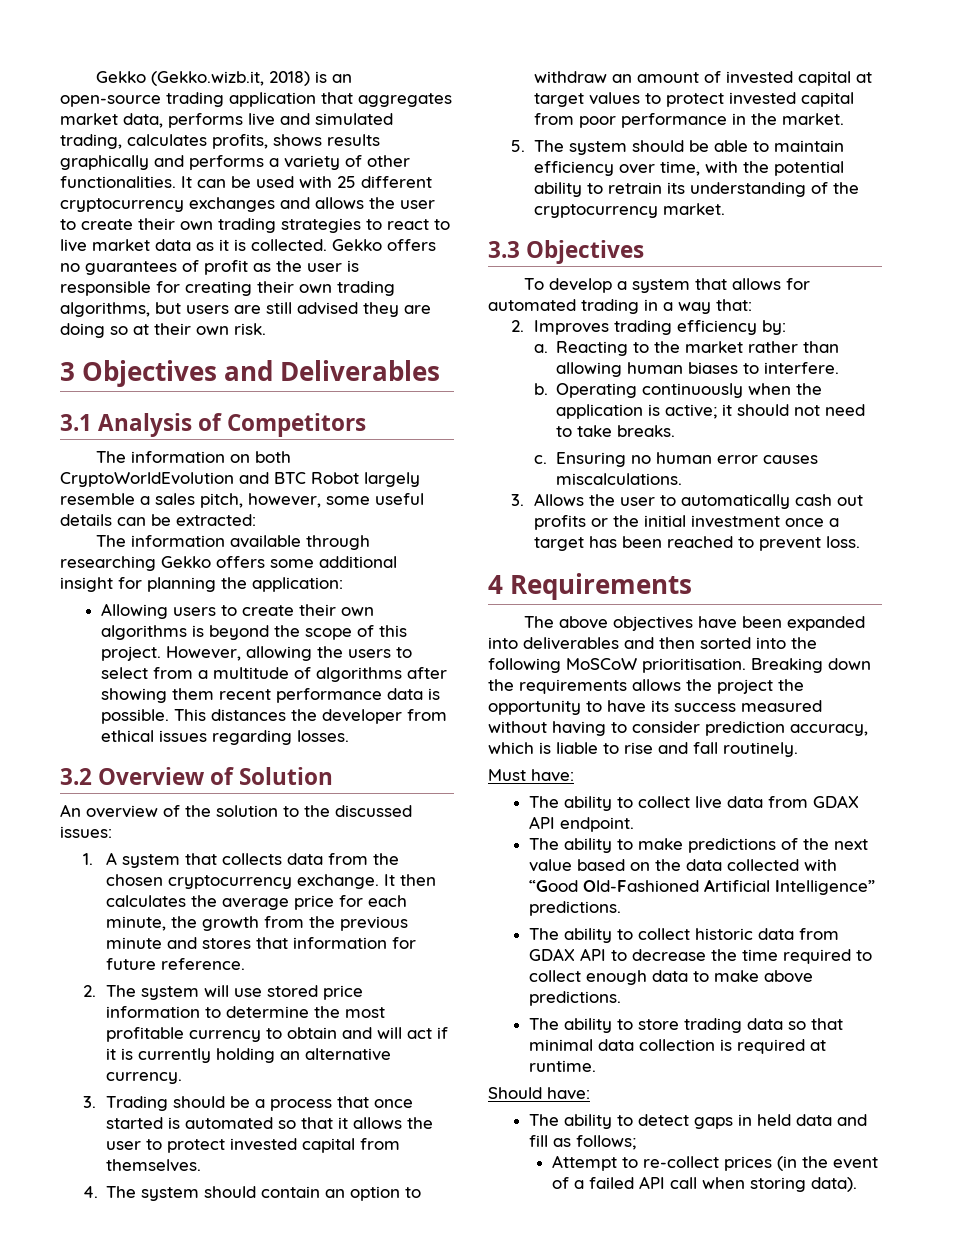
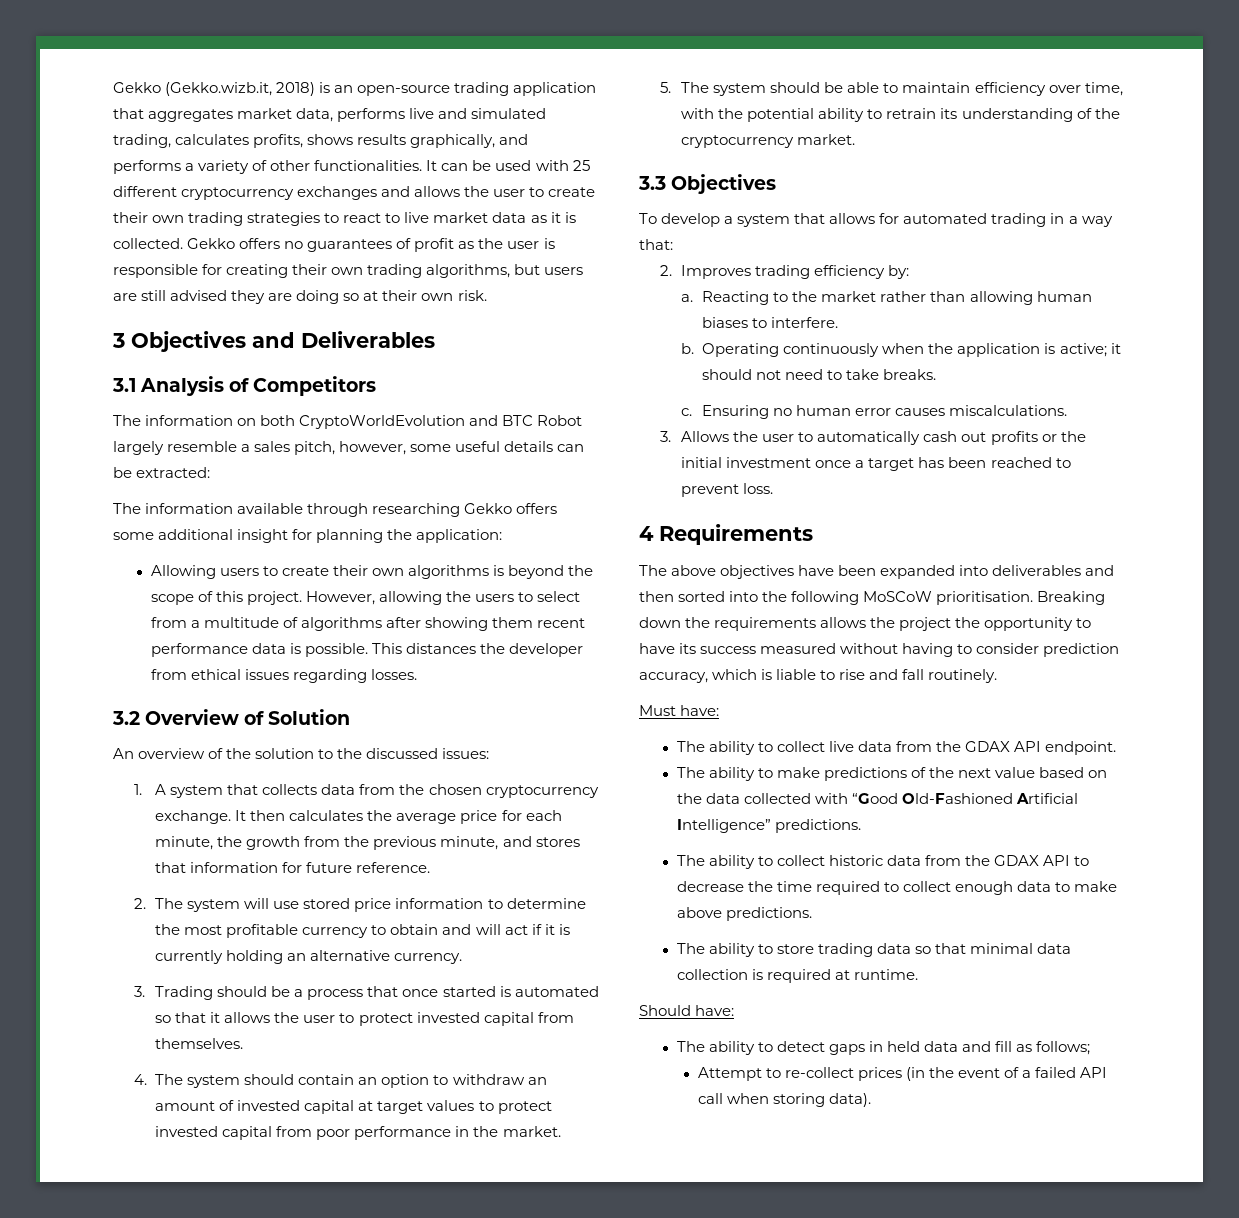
[60,155,149,170] graphically -> [410,134,496,148] graphically,
[105,937,162,949] minute -> [440,836,499,850] minute,
(809, 802) none -> [935,741,961,752] the
(840, 934) none -> [964,855,990,866] the

